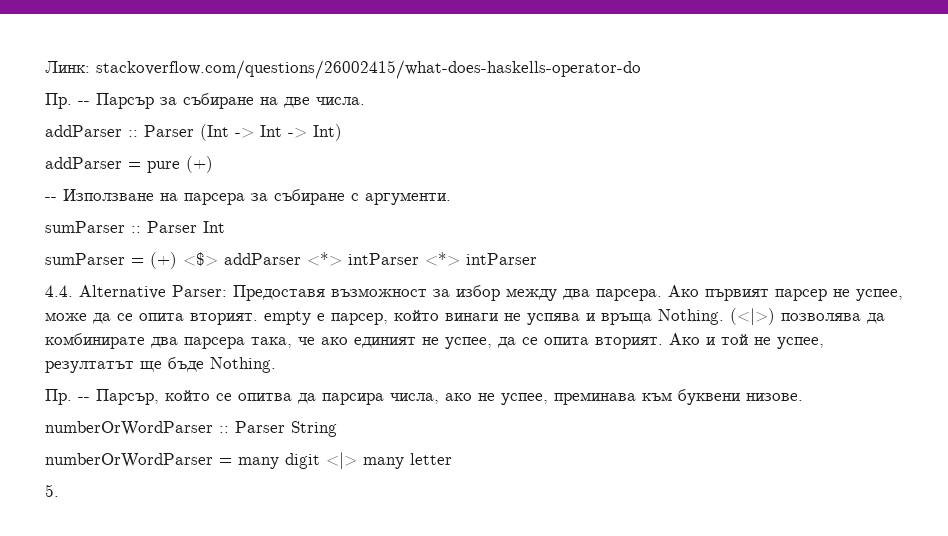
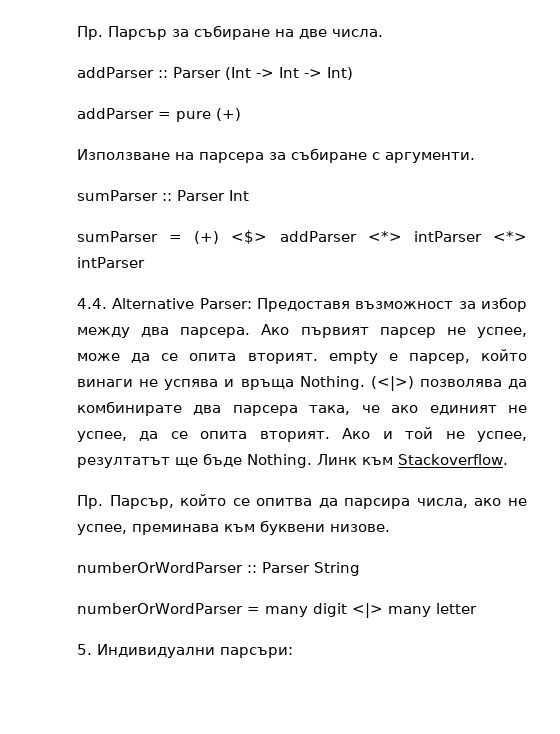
[45,60,641,79] [45,93,90,109] Линк: stackoverflow.com/questions/26002415/what-does-haskells-operator-do // Пр. -- -> [77,26,103,40] Пр.
[45,197,57,201] -- -> (241, 114) none
[45,389,90,405] // Пр. -- -> [317,454,508,465] [77,495,103,509] Линк към Stackoverflow. // Пр.
(59, 490) none -> [97,644,293,658] Индивидуални парсъри:

